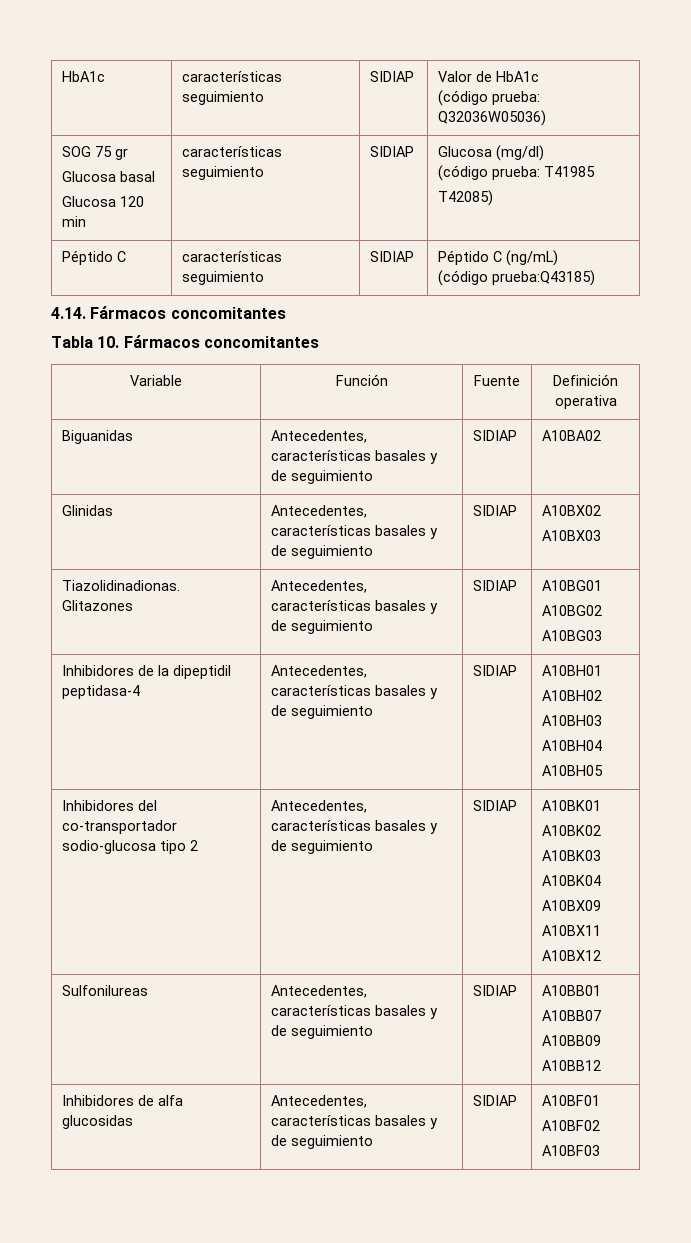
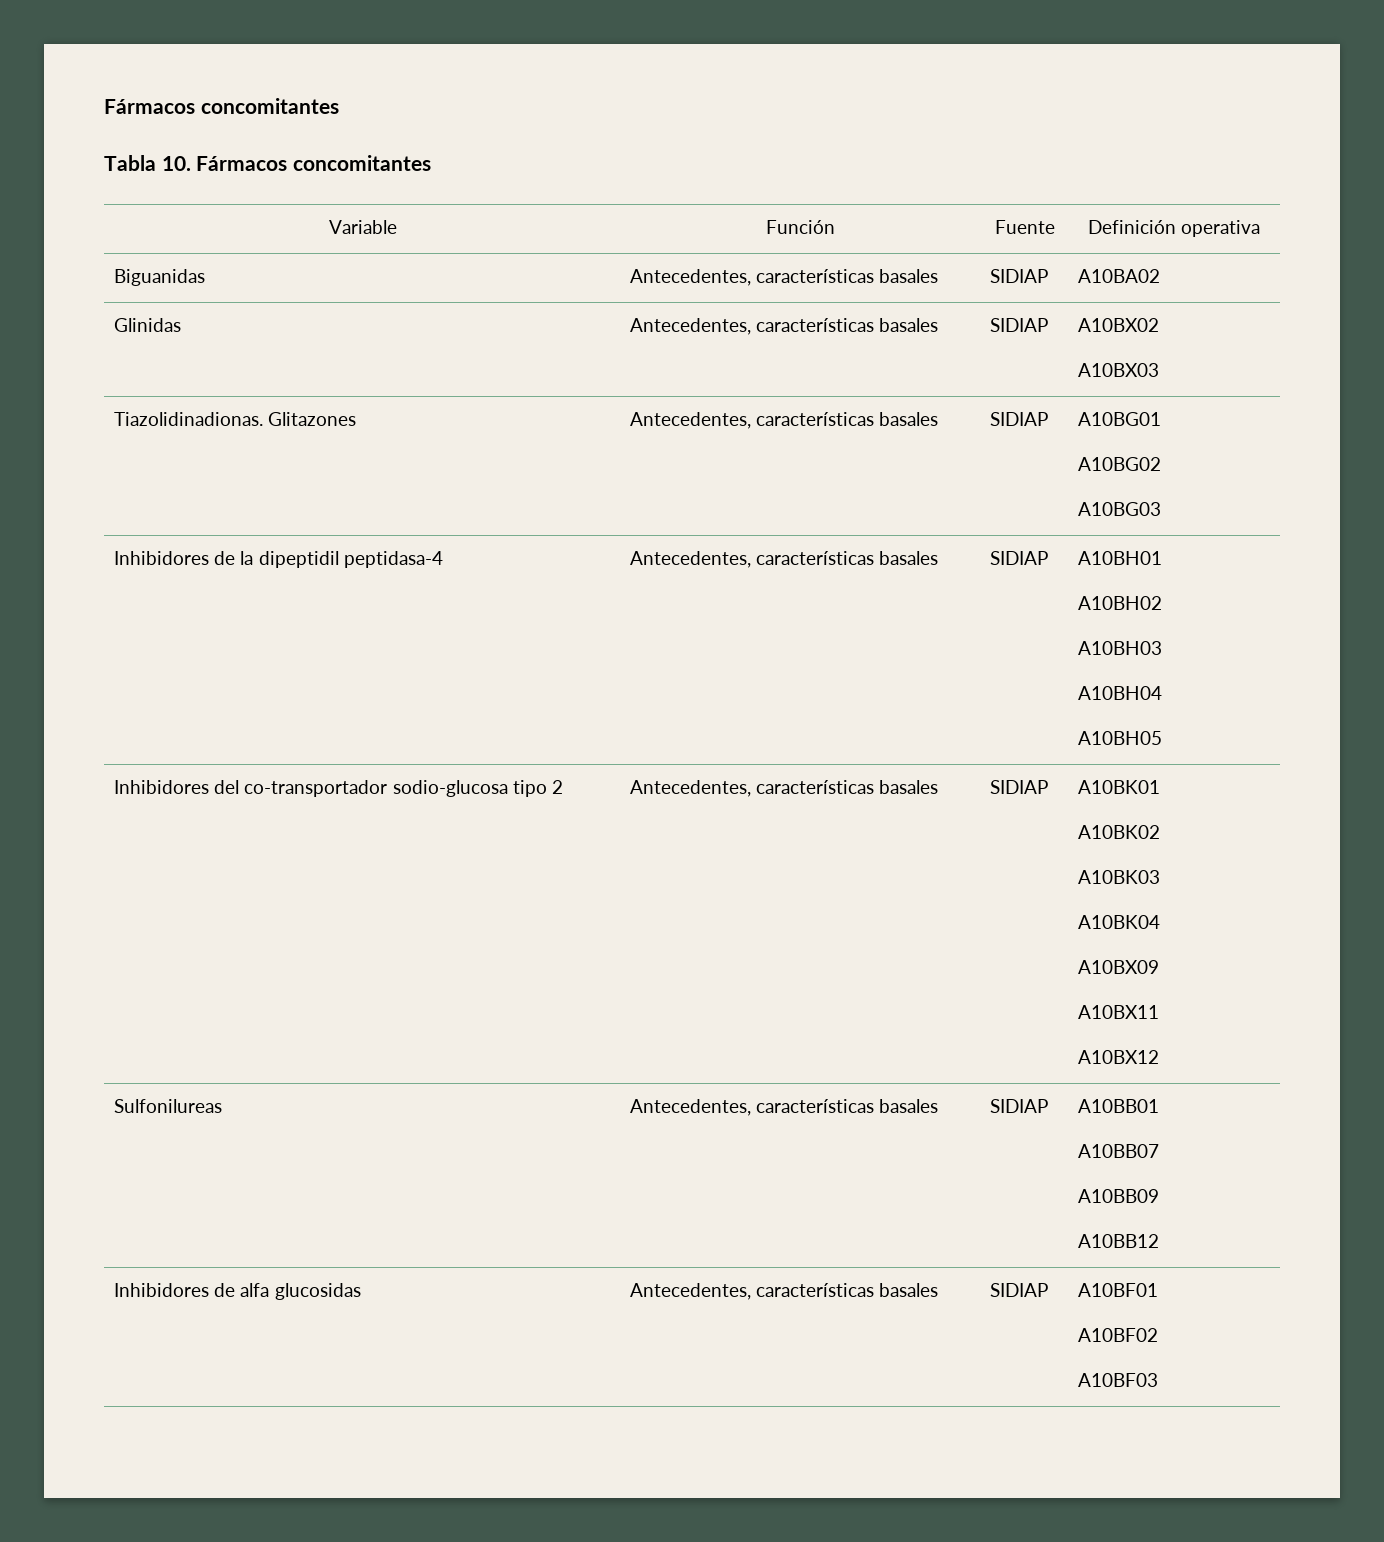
[62,71,106,82] [182,71,283,82] [182,91,265,105] [370,71,415,82] [438,71,540,82] [438,90,541,106] [438,110,547,126] [62,146,129,160] [62,171,156,182] [62,196,145,207] [62,216,87,227] [182,146,283,157] [182,166,265,180] [370,146,415,157] [438,145,545,161] [438,165,596,181] [438,190,494,206] [62,250,127,265] [182,251,283,262] [182,271,265,285] [370,251,415,262] [438,250,559,266] [438,270,596,286] [51,307,86,319] HbA1c | características seguimiento | SIDIAP | Valor de HbA1c // (código prueba: Q32036W05036) // SOG 75 gr // Glucosa basal // Glucosa 120 min | características seguimiento | SIDIAP | Glucosa (mg/dl) // (código prueba: T41985 // T42085) // Péptido C | características seguimiento | SIDIAP | Péptido C (ng/mL) // (código prueba:Q43185) // 4.14. -> (104, 106) none
[430,453,439,464] [271,470,374,484] y de seguimiento -> (939, 276) none
[430,528,439,539] [271,545,374,559] y de seguimiento -> (939, 325) none
[430,603,439,614] [271,620,374,634] y de seguimiento -> (939, 419) none
[430,688,439,699] [271,705,374,719] y de seguimiento -> (939, 558) none
[430,823,439,834] [271,840,374,854] y de seguimiento -> (939, 787) none
[430,1008,439,1019] [271,1025,374,1039] y de seguimiento -> (939, 1106) none
[430,1118,439,1129] [271,1135,374,1149] y de seguimiento -> (939, 1290) none

